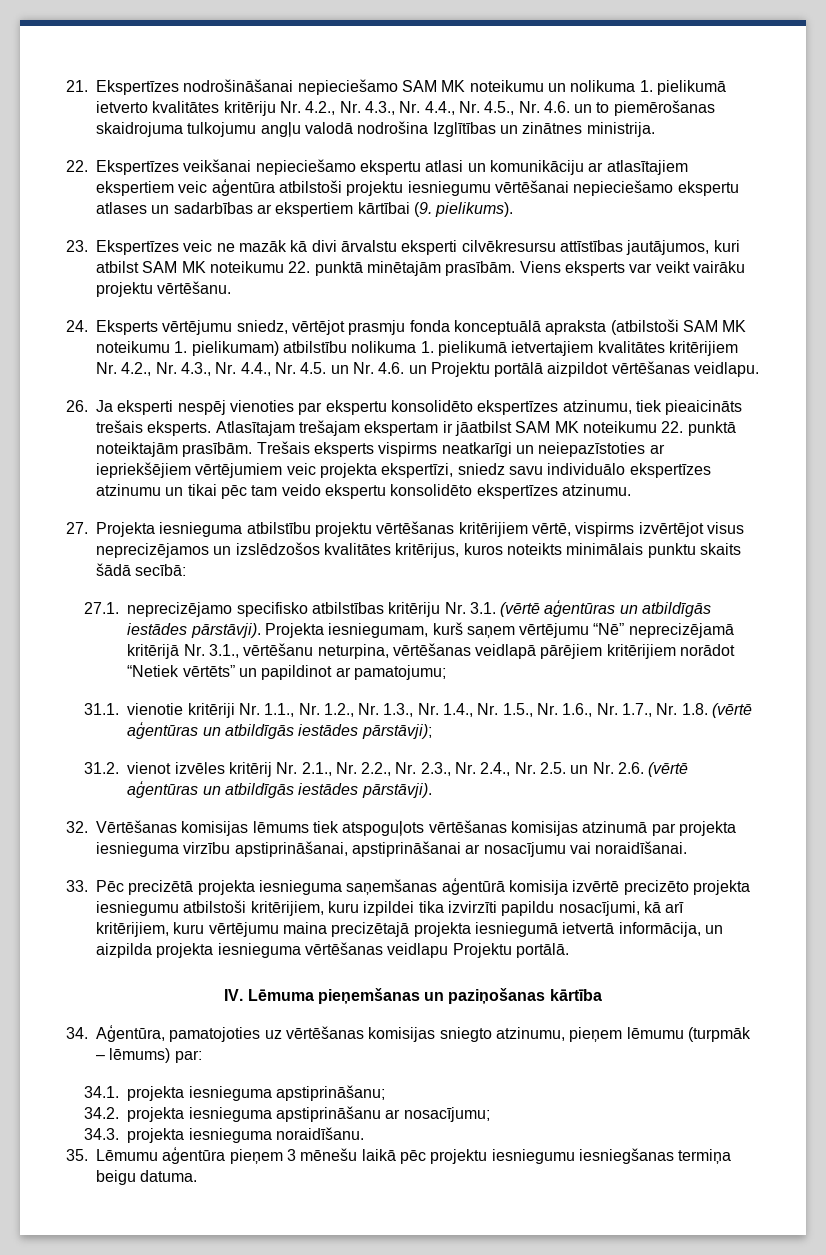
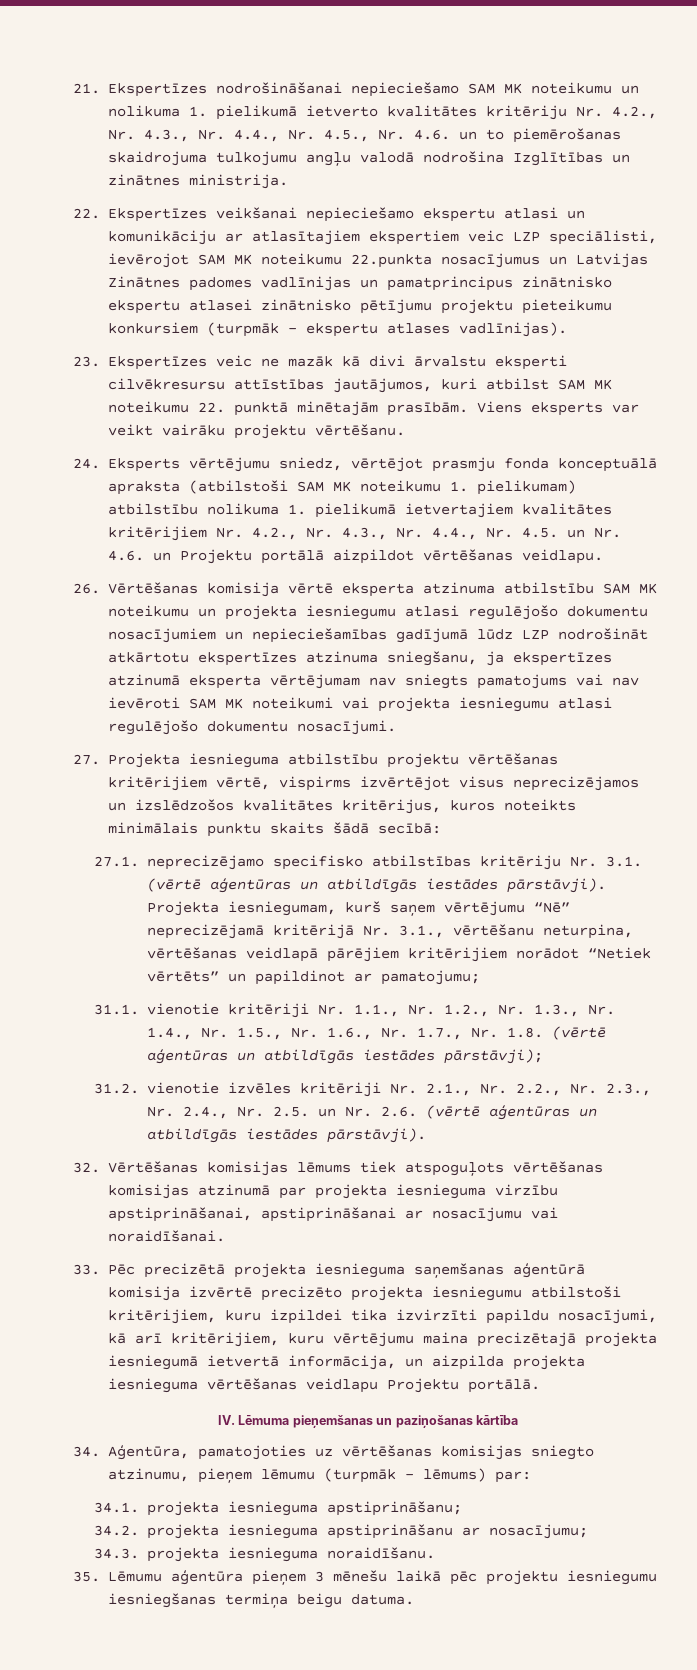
[211,179,739,196] [96,202,514,217] aģentūra atbilstoši projektu iesniegumu vērtēšanai nepieciešamo ekspertu atlases un sadarbības ar ekspertiem kārtībai (9. pielikums). -> [512,230,657,245] [107,253,648,268] [107,276,612,291] [107,299,612,314] [107,322,567,337] LZP speciālisti, ievērojot SAM MK noteikumu 22.punkta nosacījumus un Latvijas Zinātnes padomes vadlīnijas un pamatprincipus zinātnisko ekspertu atlasei zinātnisko pētījumu projektu pieteikumu konkursiem (turpmāk – ekspertu atlases vadlīnijas).
[96,400,743,415] [96,420,736,436] [96,441,665,457] [96,462,711,478] [96,484,631,499] Ja eksperti nespēj vienoties par ekspertu konsolidēto ekspertīzes atzinumu, tiek pieaicināts trešais eksperts. Atlasītajam trešajam ekspertam ir jāatbilst SAM MK noteikumu 22. punktā noteiktajām prasībām. Trešais eksperts vispirms neatkarīgi un neiepazīstoties ar iepriekšējiem vērtējumiem veic projekta ekspertīzi, sniedz savu individuālo ekspertīzes atzinumu un tikai pēc tam veido ekspertu konsolidēto ekspertīzes atzinumu. -> [107,582,657,597] [107,605,648,620] [107,628,648,643] [107,651,612,666] [107,674,639,689] [107,697,612,712] [107,720,396,735] Vērtēšanas komisija vērtē eksperta atzinuma atbilstību SAM MK noteikumu un projekta iesniegumu atlasi regulējošo dokumentu nosacījumiem un nepieciešamības gadījumā lūdz LZP nodrošināt atkārtotu ekspertīzes atzinuma sniegšanu, ja ekspertīzes atzinumā eksperta vērtējumam nav sniegts pamatojums vai nav ievēroti SAM MK noteikumi vai projekta iesniegumu atlasi regulējošo dokumentu nosacījumi.
[127,762,272,777] vienot izvēles kritērij -> [146,1082,381,1097] vienotie izvēles kritēriji

